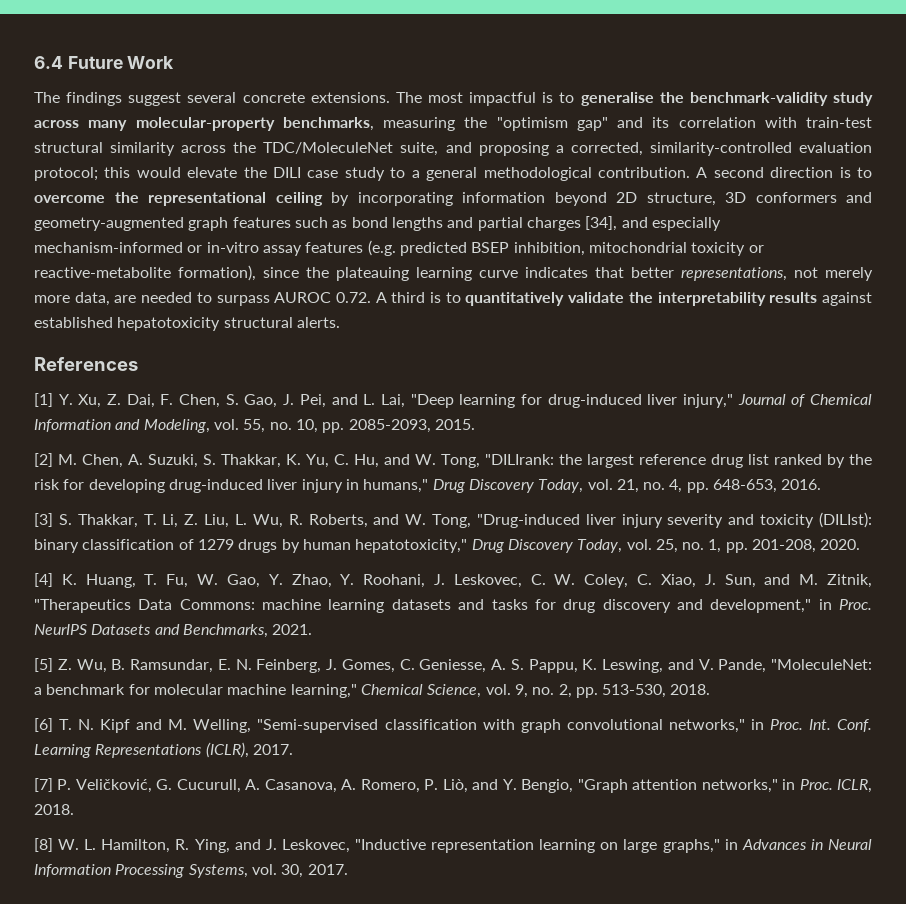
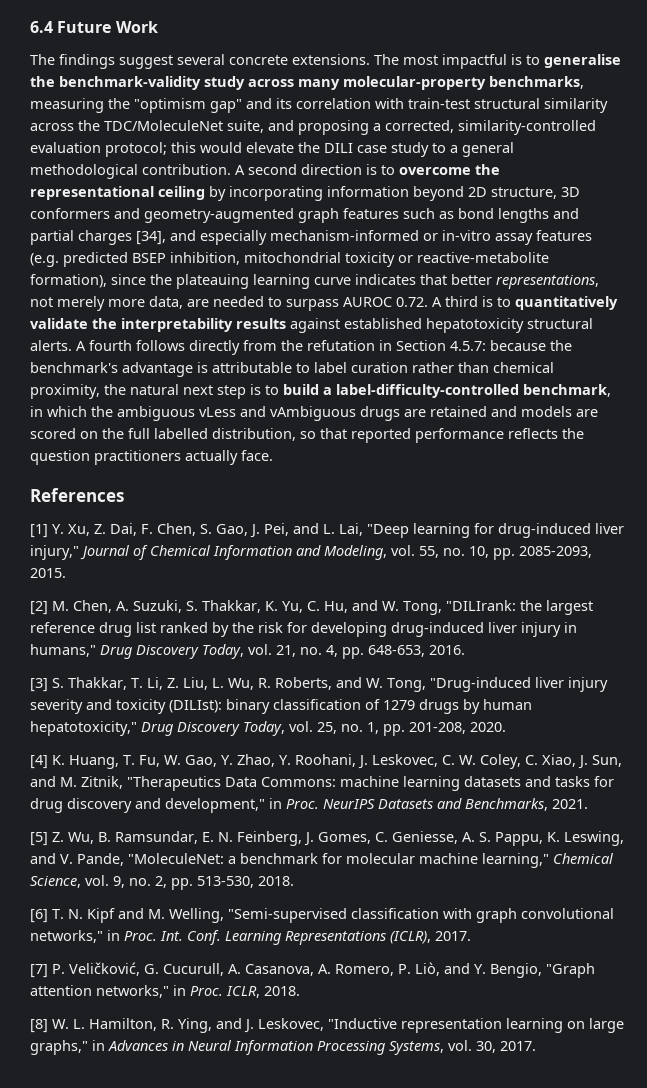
(340, 322) none -> [76,340,572,355] [30,362,554,377] [30,384,611,399] [30,406,598,421] [30,428,584,443] [30,450,273,465] A fourth follows directly from the refutation in Section 4.5.7: because the benchmark's advantage is attributable to label curation rather than chemical proximity, the natural next step is to build a label-difficulty-controlled benchmark, in which the ambiguous vLess and vAmbiguous drugs are retained and models are scored on the full labelled distribution, so that reported performance reflects the question practitioners actually face.

